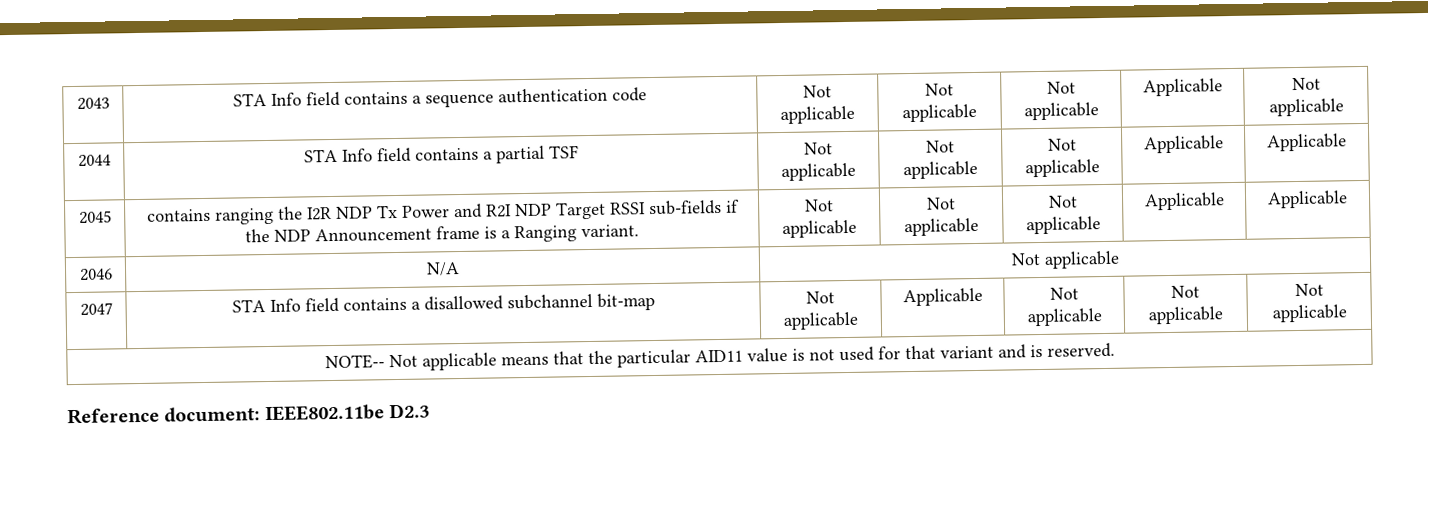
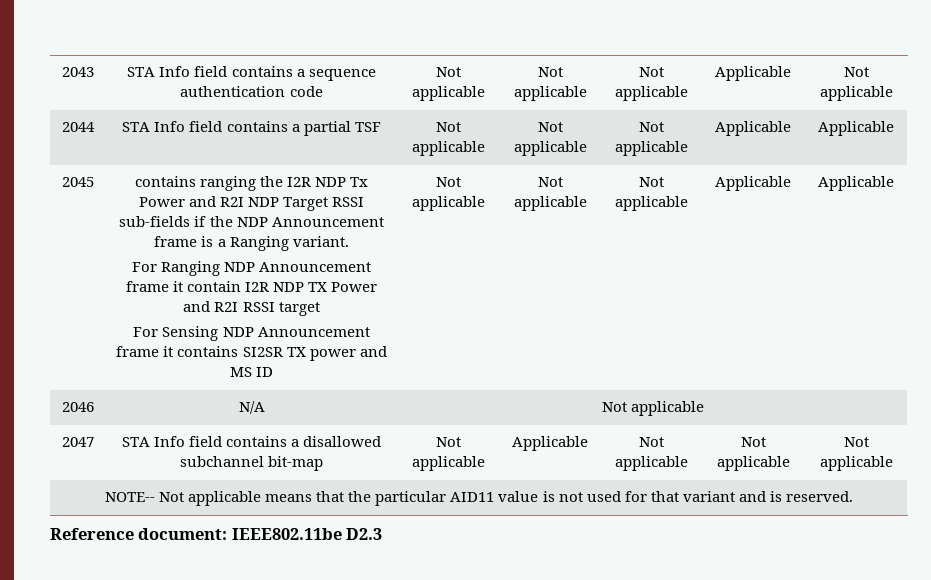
(639, 231) none -> [131,261,372,276] [125,281,378,292] [183,301,320,316] [133,326,370,341] [116,346,387,361] [229,367,274,377] // For Ranging NDP Announcement frame it contain I2R NDP TX Power and R2I RSSI target // For Sensing NDP Announcement frame it contains SI2SR TX power and MS ID

